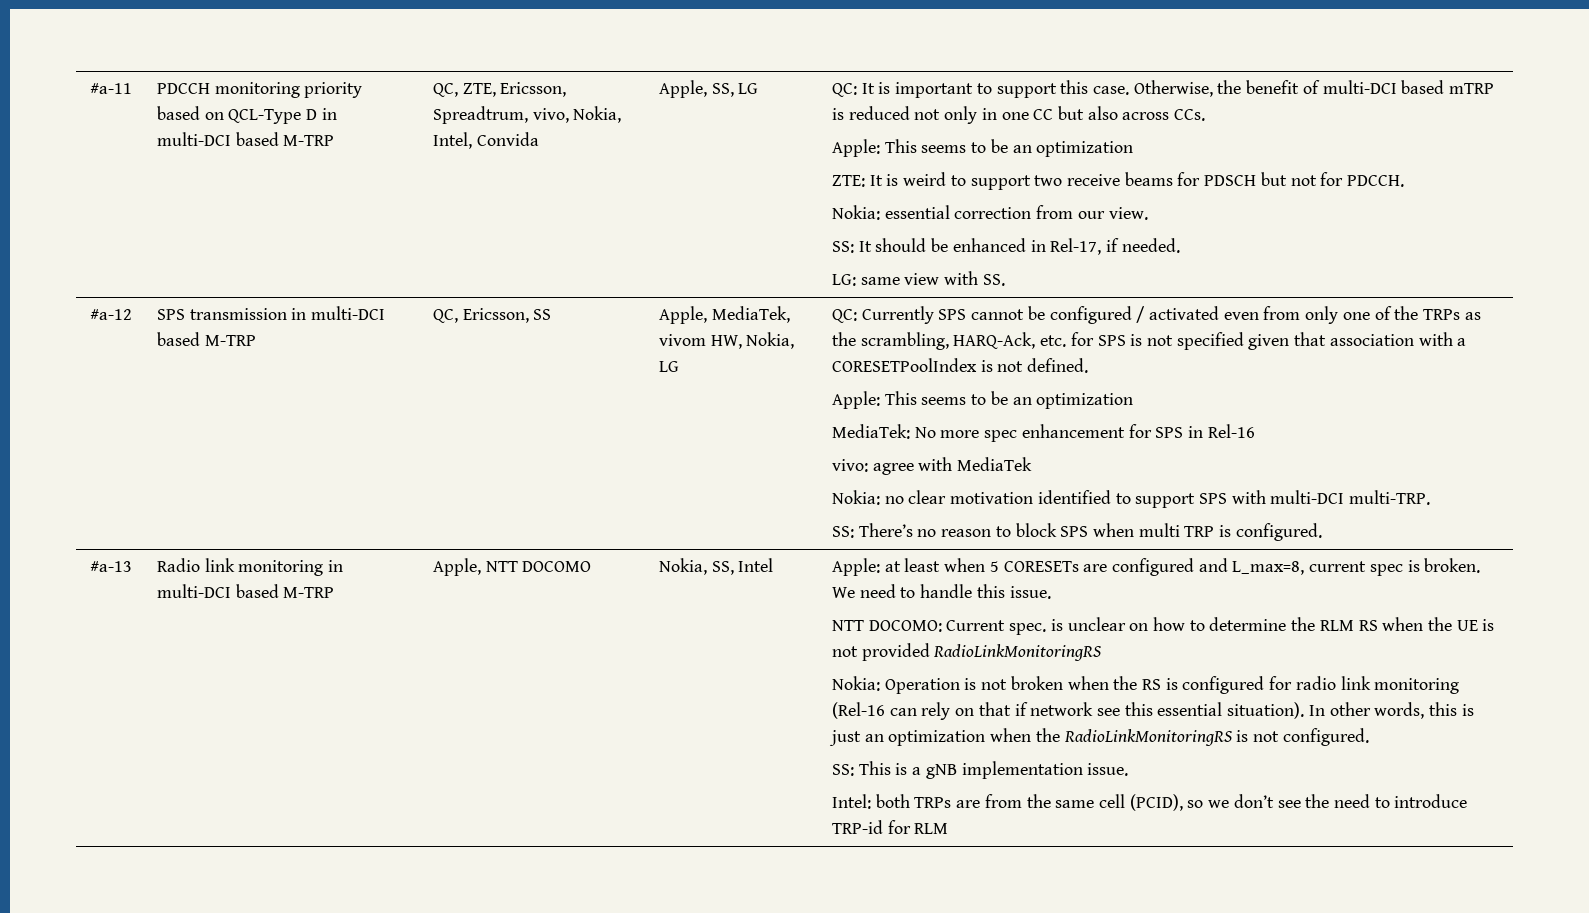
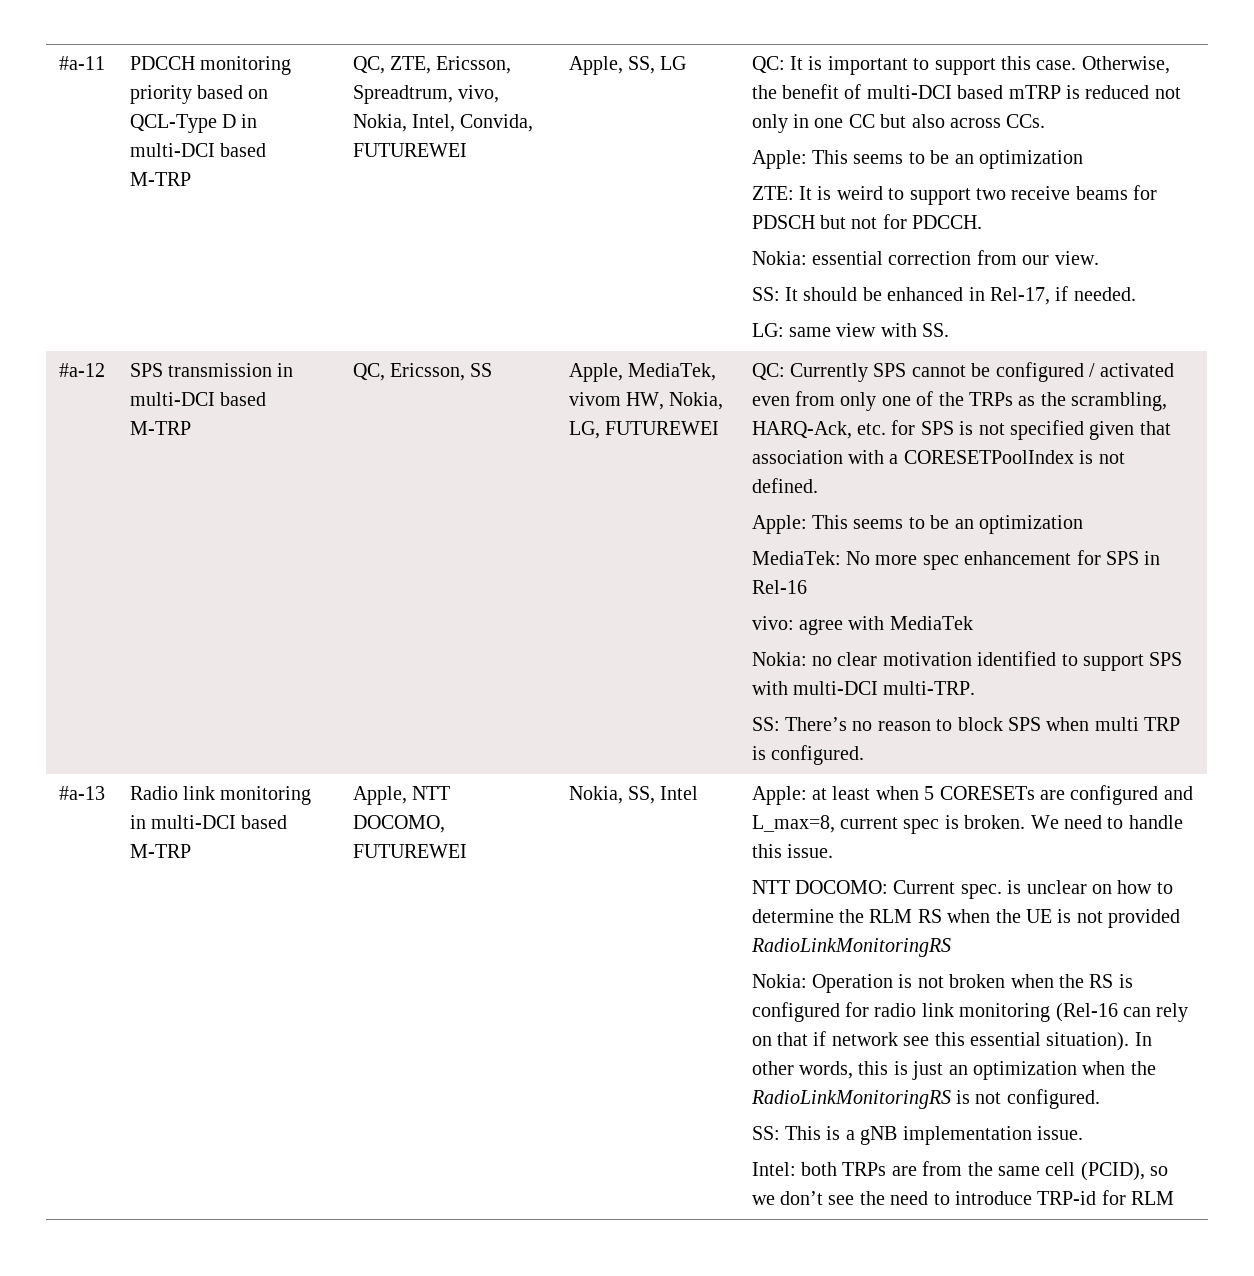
[476,132,539,146] Convida -> [460,114,534,132] [352,143,467,157] Convida, FUTUREWEI
[658,361,679,372] LG -> [568,421,719,439] LG, FUTUREWEI
[522,561,592,572] DOCOMO -> [352,815,445,833] [352,844,467,858] DOCOMO, FUTUREWEI

